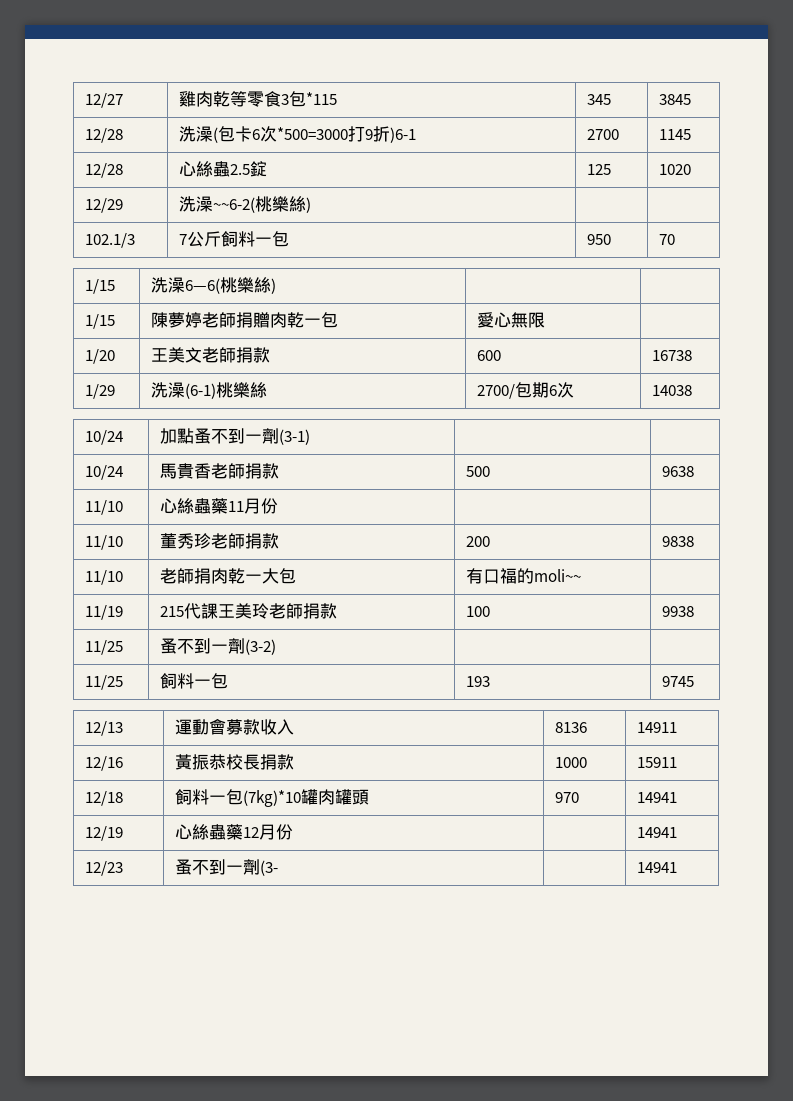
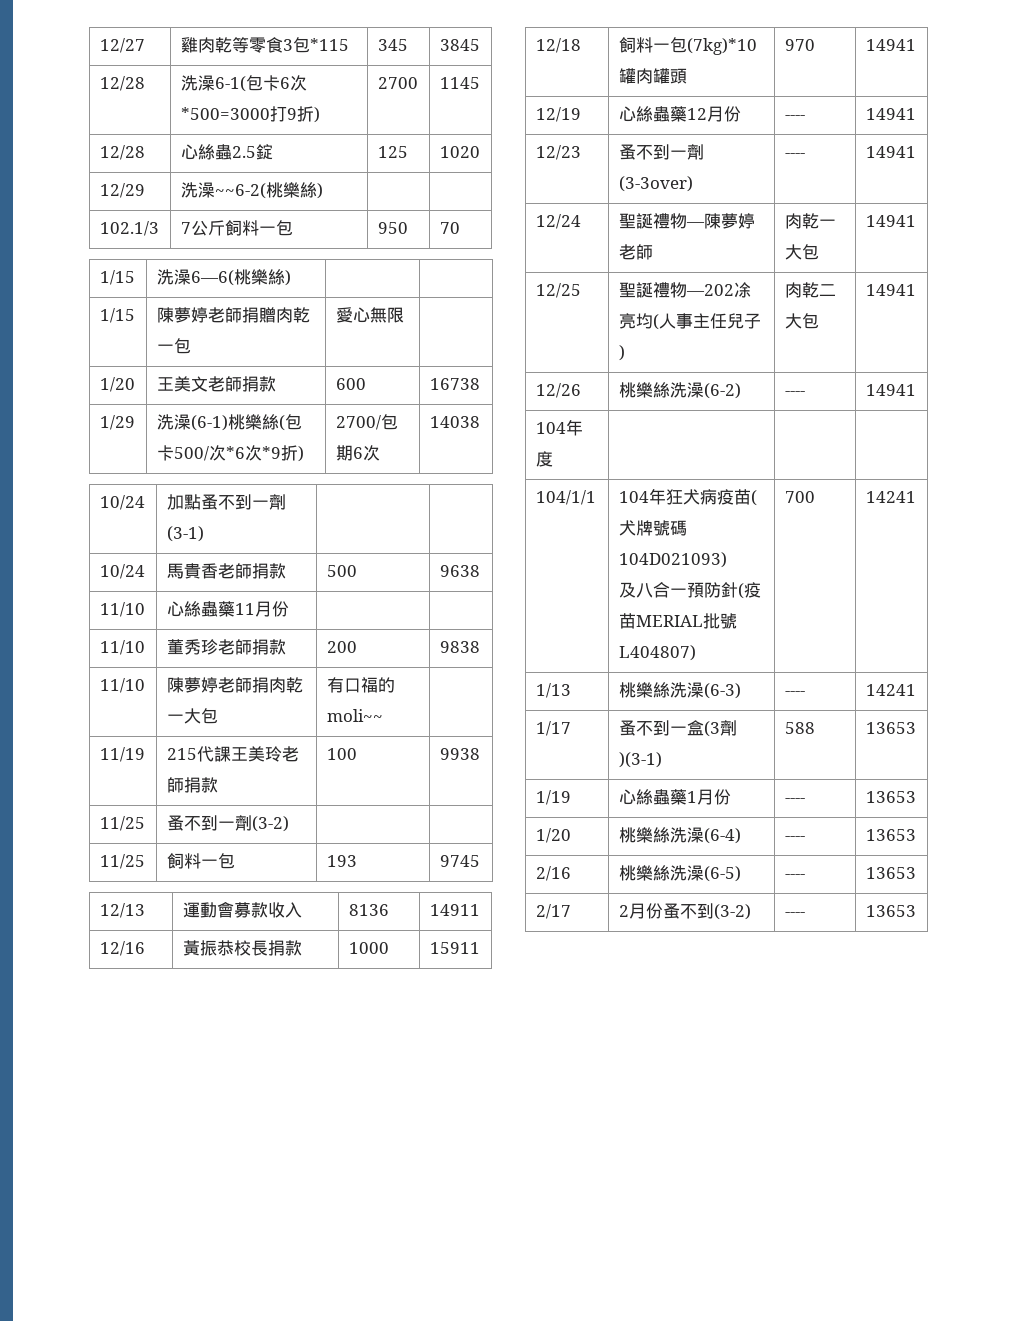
[213,127,219,143] ( -> [214,76,246,92] 6-1(
[390,127,417,143] )6-1 -> [313,107,320,123] )
(268, 390) none -> [278,414,302,431] [156,445,304,462] (包卡500/次*6次*9折)
(124, 577) none -> [166,677,218,693] 陳夢婷
(294, 832) none -> [784,115,805,120] ----
[260,860,279,876] [637,862,678,873] (3- | | 14941 -> [618,176,693,192] [784,153,805,158] [865,146,916,158] [535,214,581,229] [618,213,755,229] [618,244,653,260] [784,213,836,229] [784,244,819,260] [865,215,916,227] [535,283,581,298] [618,282,751,298] [618,313,761,330] [618,345,625,361] [784,282,836,298] [784,313,819,329] [865,284,916,296] [535,383,581,398] [618,382,741,399] [784,391,805,396] [865,384,916,396] [535,419,583,436] [535,451,553,467] [535,490,596,505] [618,488,757,506] [618,520,687,536] [618,552,727,568] [618,582,761,599] [618,613,737,629] [618,645,696,661] [784,491,815,503] [865,491,916,503] [535,683,571,698] [618,682,741,699] [784,691,805,696] [865,684,916,696] [535,721,571,736] [618,720,737,737] [618,752,662,768] [784,722,815,734] [865,722,916,734] [535,790,571,805] [618,789,731,805] [784,798,805,803] [865,791,916,803] [535,828,571,843] [618,827,741,844] [784,836,805,841] [865,829,916,841] [535,866,571,881] [618,865,741,882] [784,874,805,879] [865,867,916,879] [535,904,571,919] [618,903,751,920] [784,912,805,917] [865,905,916,917] (3-3over) | ---- | 14941 // 12/24 | 聖誕禮物—陳夢婷老師 | 肉乾一大包 | 14941 // 12/25 | 聖誕禮物—202凃亮均(人事主任兒子) | 肉乾二大包 | 14941 // 12/26 | 桃樂絲洗澡(6-2) | ---- | 14941 // 104年度 | | | // 104/1/1 | 104年狂犬病疫苗(犬牌號碼104D021093) // 及八合一預防針(疫苗MERIAL批號L404807) | 700 | 14241 // 1/13 | 桃樂絲洗澡(6-3) | ---- | 14241 // 1/17 | 蚤不到一盒(3劑)(3-1) | 588 | 13653 // 1/19 | 心絲蟲藥1月份 | ---- | 13653 // 1/20 | 桃樂絲洗澡(6-4) | ---- | 13653 // 2/16 | 桃樂絲洗澡(6-5) | ---- | 13653 // 2/17 | 2月份蚤不到(3-2) | ---- | 13653

